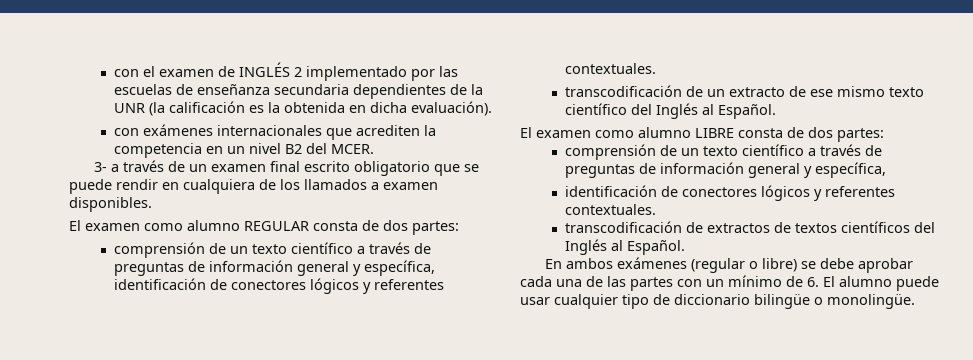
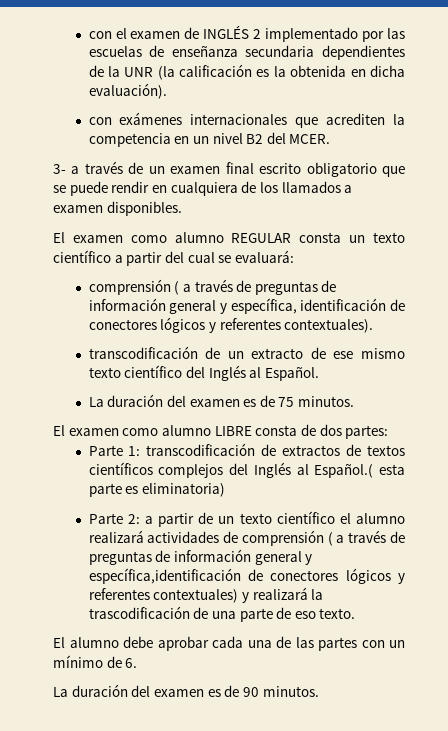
[362,220,459,235] [113,242,353,258] de dos partes: // comprensión de un texto científico -> [349,232,405,243] [53,250,294,266] [88,279,180,295] un texto científico a partir del cual se evaluará: // comprensión (
[564,63,656,74] contextuales. -> [284,319,374,333] contextuales).
(776, 111) none -> [88,394,355,407] // La duración del examen es de 75 minutos.
[564,144,882,160] [564,162,886,178] [564,185,895,201] [564,204,656,215] [564,221,935,233] [564,239,685,255] [545,257,817,273] comprensión de un texto científico a través de preguntas de información general y específica, // identificación de conectores lógicos y referentes contextuales. // transcodificación de extractos de textos científicos del Inglés al Español. // En ambos exámenes (regular o libre) se -> [88,443,405,456] [88,462,405,478] [88,483,225,497] [88,511,405,527] [88,530,406,546] [88,549,313,565] [88,568,405,584] [88,587,324,603] [88,606,356,622] [53,637,119,648] Parte 1: transcodificación de extractos de textos científicos complejos del Inglés al Español.( esta parte es eliminatoria) // Parte 2: a partir de un texto científico el alumno realizará actividades de comprensión ( a través de preguntas de información general y específica,identificación de conectores lógicos y referentes contextuales) y realizará la trascodificación de una parte de eso texto. // El alumno
[823,276,939,291] [520,294,915,309] El alumno puede usar cualquier tipo de diccionario bilingüe o monolingüe. -> [53,684,319,697] // La duración del examen es de 90 minutos.

